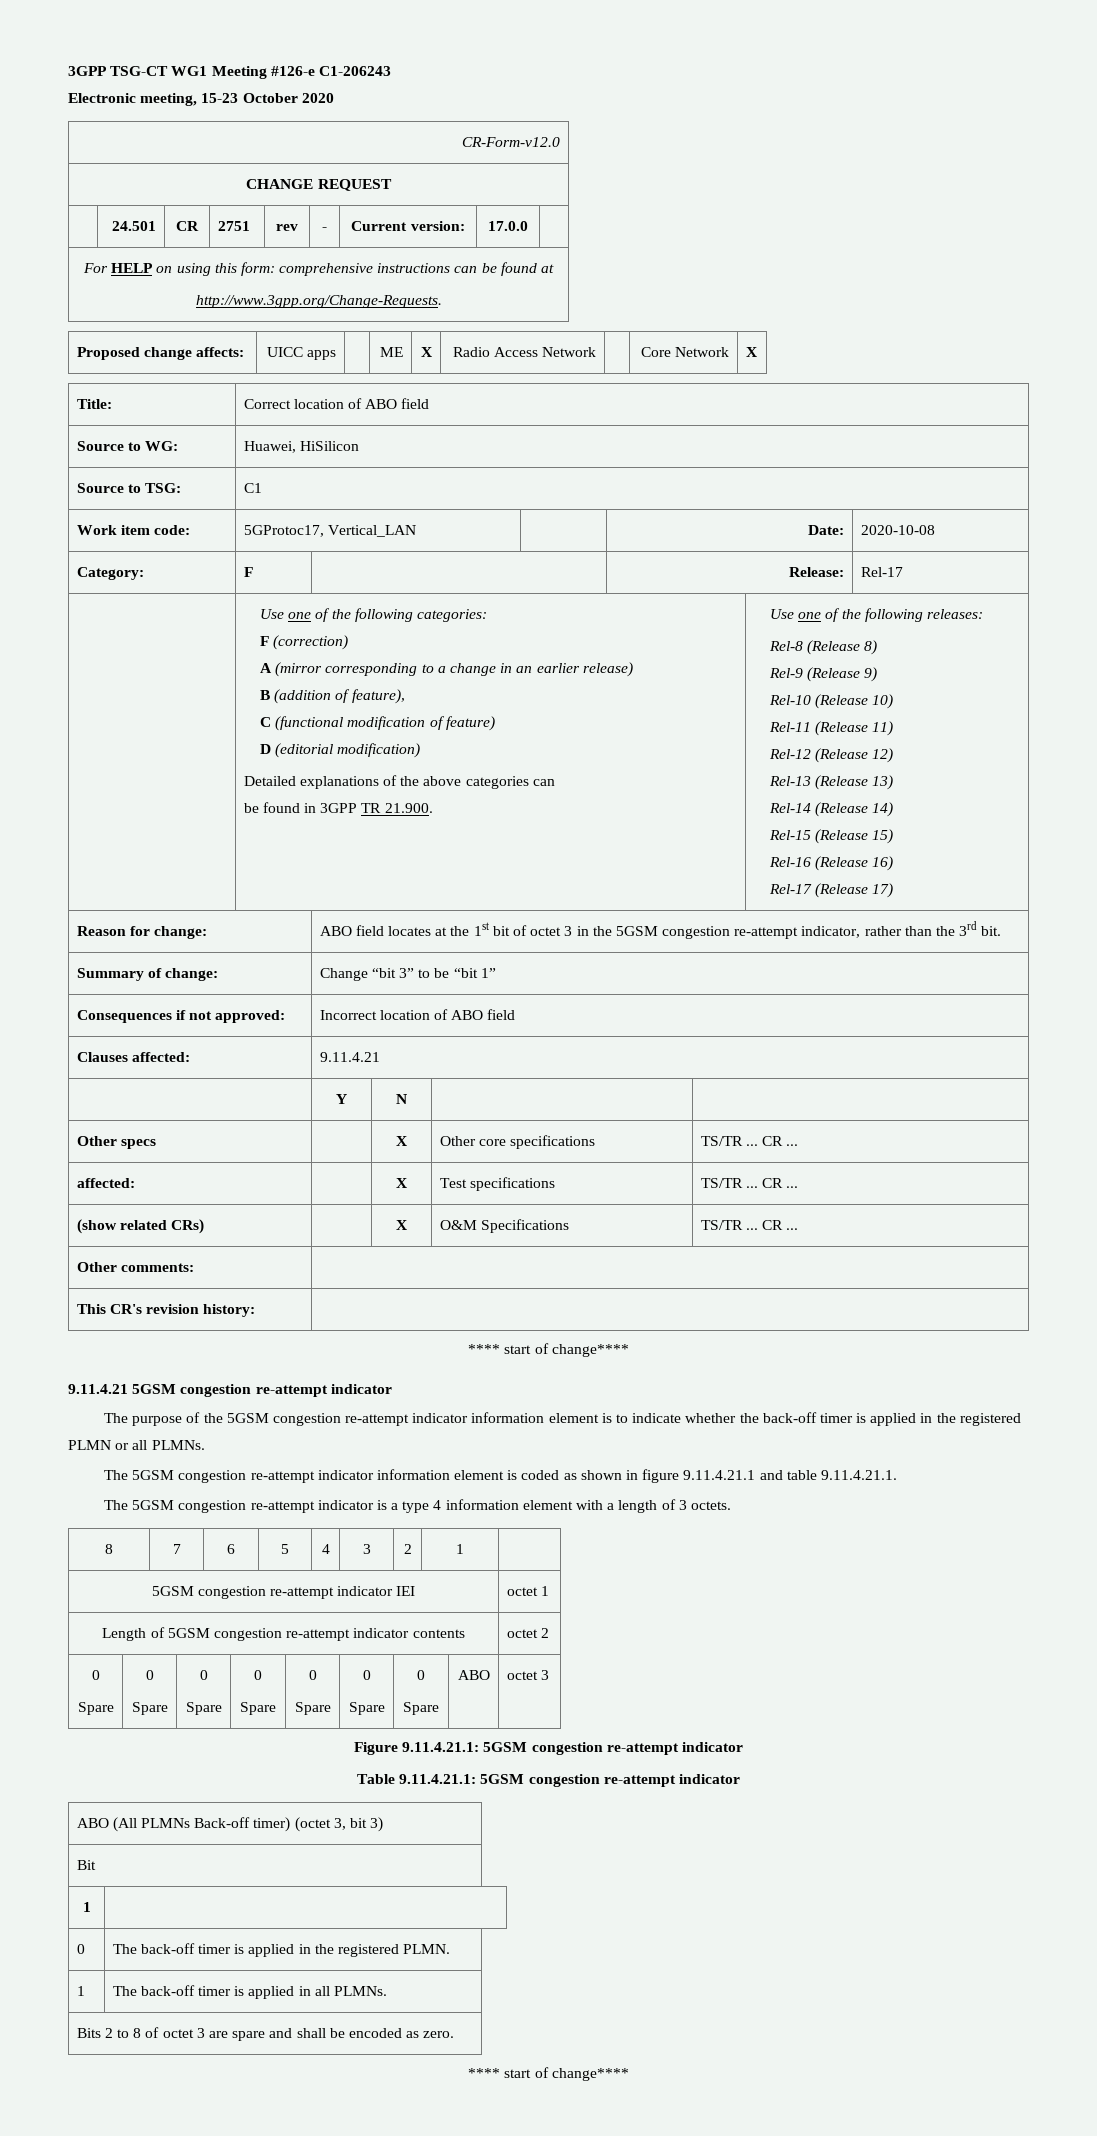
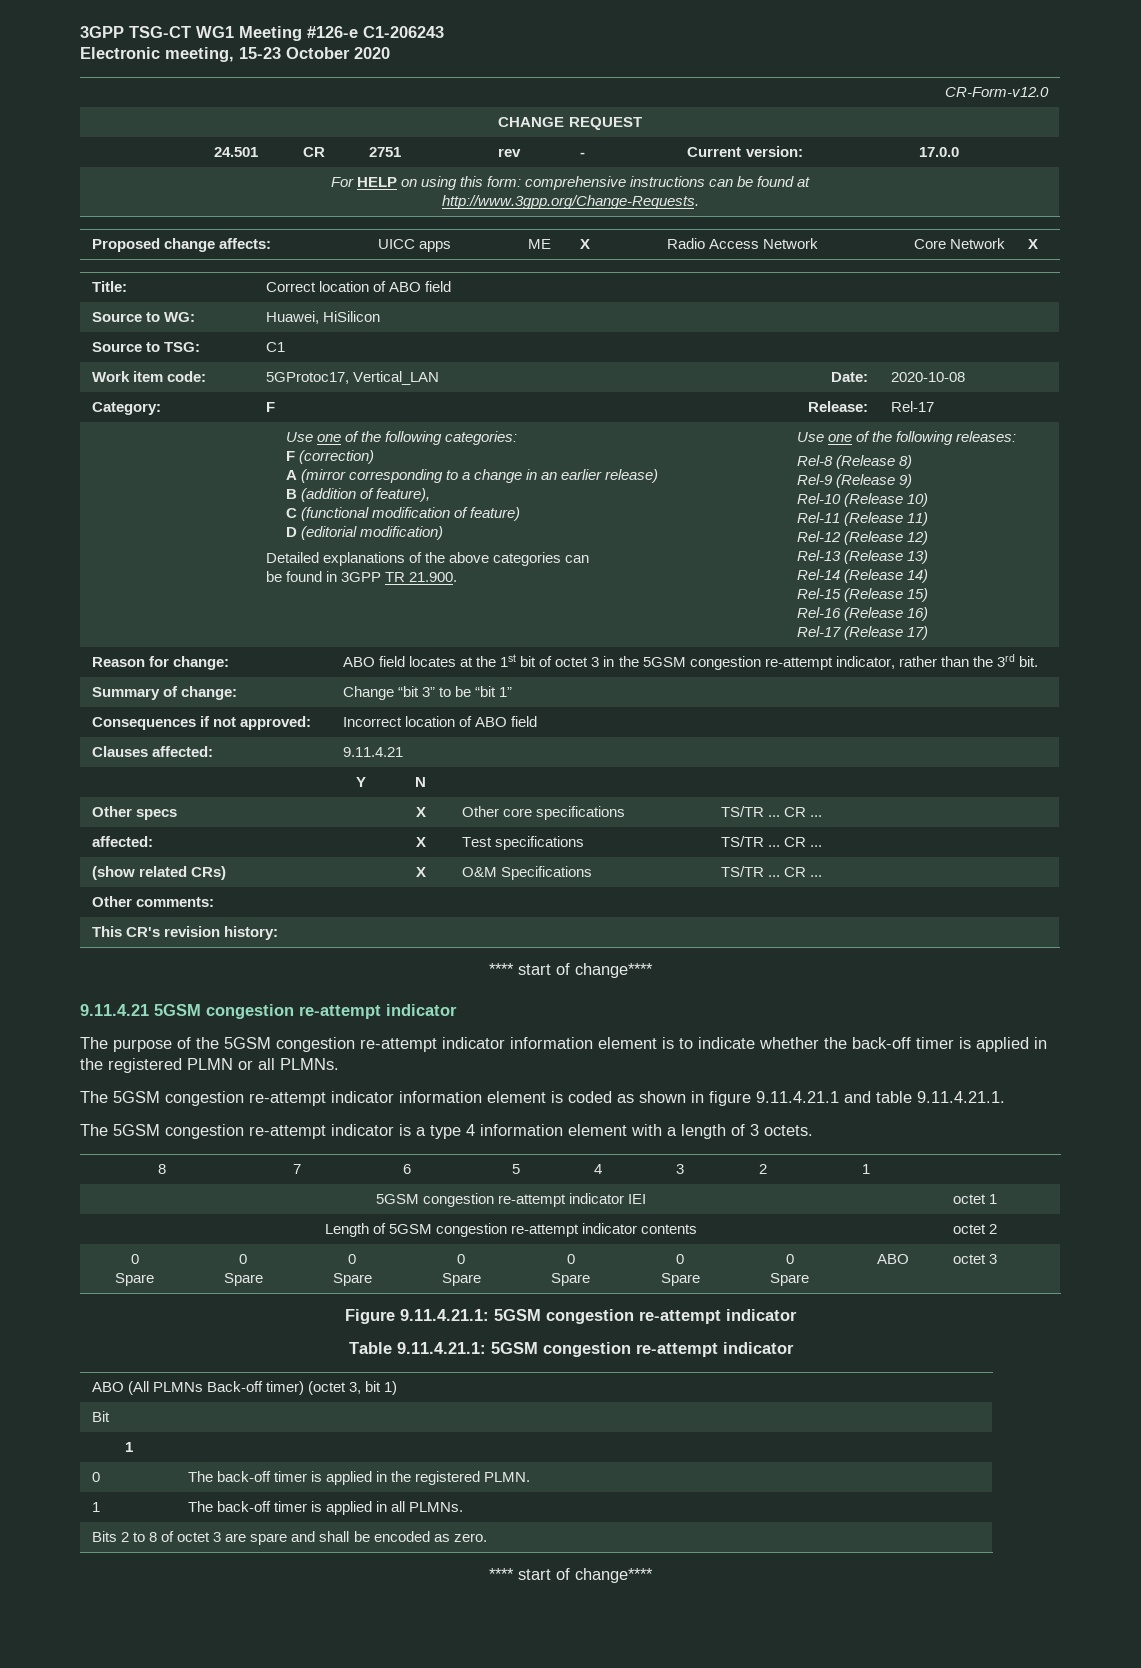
[370,1817,384,1832] 3) -> [384,1381,398,1395] 1)

